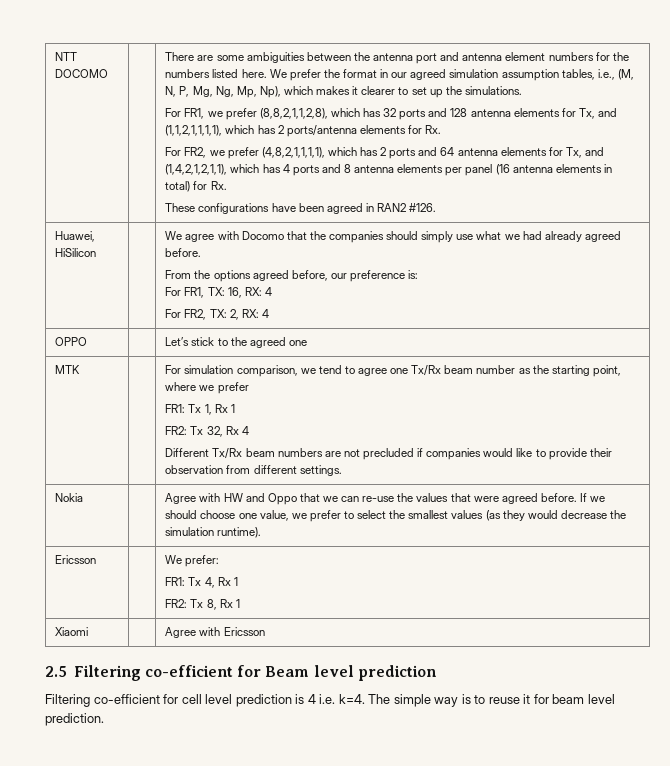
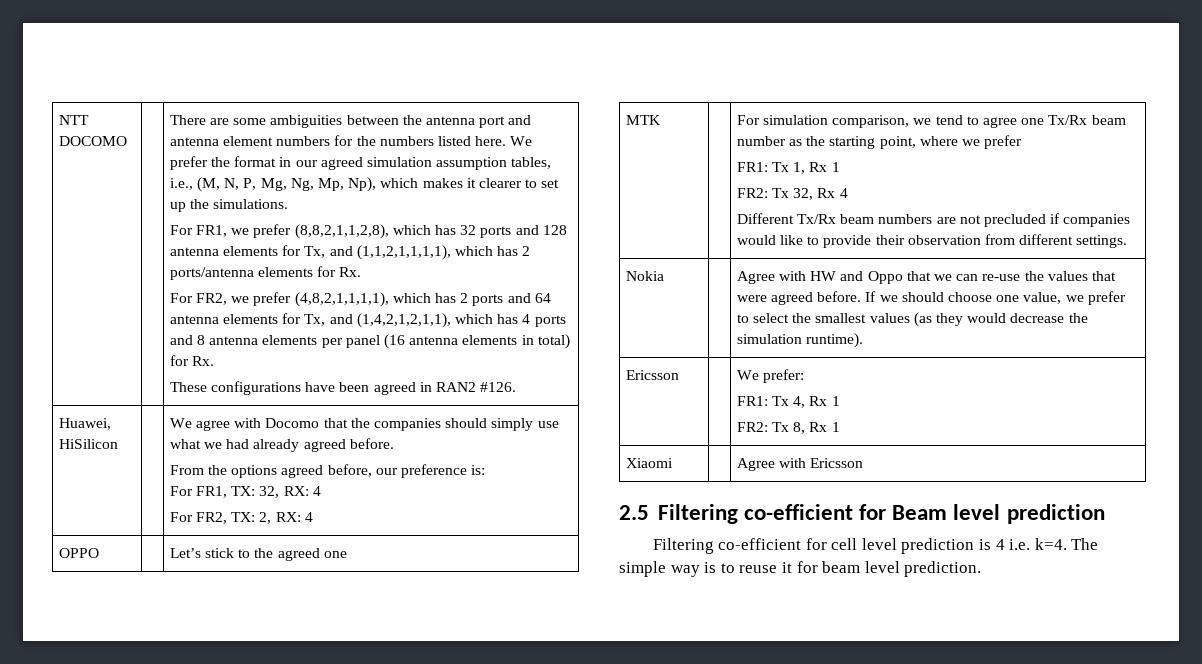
[227,287,242,298] 16, -> [259,486,280,498] 32,

